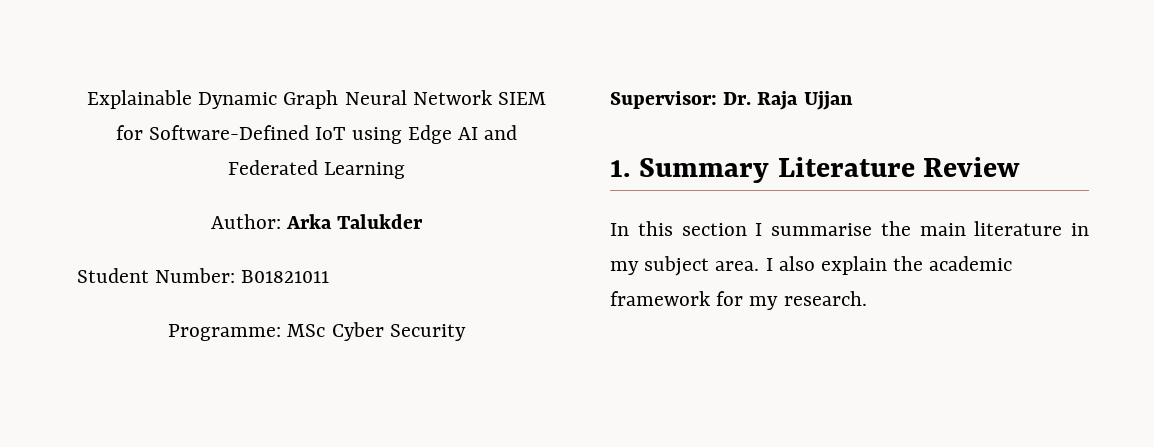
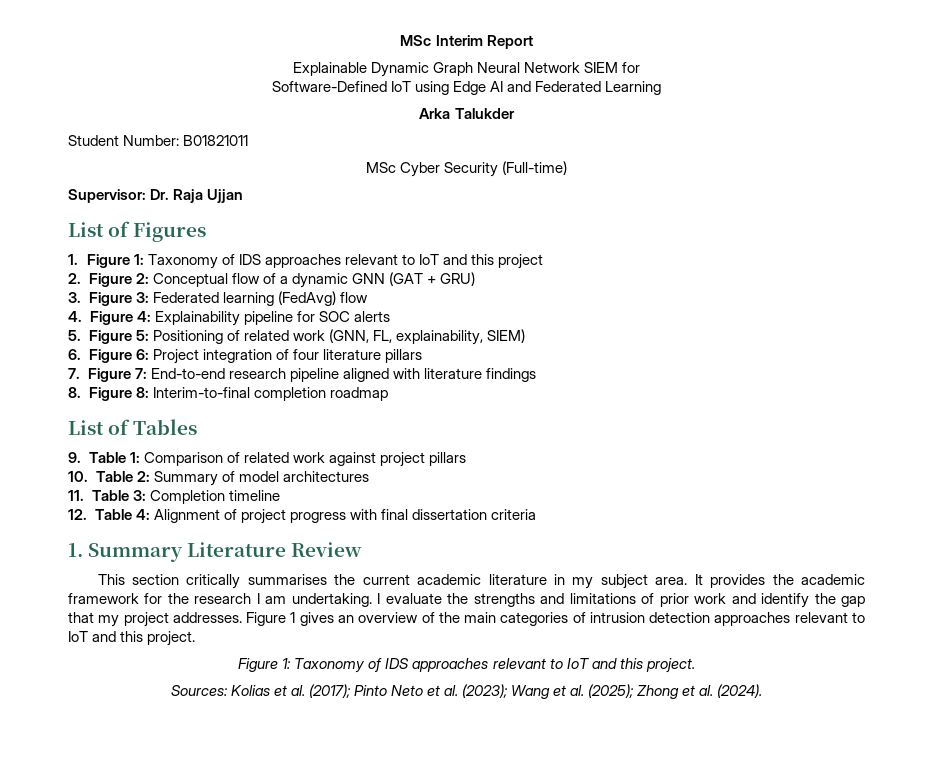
(86, 99) none -> [400,35,533,49] MSc Interim Report //
(143, 132) none -> (641, 67) //
[210,214,281,229] Author: -> (662, 88) none
[168,324,282,341] Programme: -> (249, 140) none
(466, 332) none -> [502,161,568,175] (Full-time)
[610,157,1021,183] [610,221,966,236] 1. Summary Literature Review // In this section I summarise the main -> [68,221,207,242] [68,254,544,269] [68,272,476,288] [68,291,368,306] [68,311,390,326] [68,329,525,345] [68,349,422,364] [68,368,536,382] [68,387,388,401] [68,419,198,435] [68,452,466,467] [68,471,369,486] [68,490,280,504] [68,509,536,524] [68,542,363,562] [97,574,482,589] List of Figures // 1. Figure 1: Taxonomy of IDS approaches relevant to IoT and this project // 2. Figure 2: Conceptual flow of a dynamic GNN (GAT + GRU) // 3. Figure 3: Federated learning (FedAvg) flow // 4. Figure 4: Explainability pipeline for SOC alerts // 5. Figure 5: Positioning of related work (GNN, FL, explainability, SIEM) // 6. Figure 6: Project integration of four literature pillars // 7. Figure 7: End-to-end research pipeline aligned with literature findings // 8. Figure 8: Interim-to-final completion roadmap // List of Tables // 9. Table 1: Comparison of related work against project pillars // 10. Table 2: Summary of model architectures // 11. Table 3: Completion timeline // 12. Table 4: Alignment of project progress with final dissertation criteria // 1. Summary Literature Review // This section critically summarises the current academic
[765,256,888,275] I also explain -> [694,574,766,588] It provides
[749,291,867,310] my research. -> [167,593,866,608] [68,612,866,627] [68,631,196,646] [238,658,695,673] [170,684,763,699] the research I am undertaking. I evaluate the strengths and limitations of prior work and identify the gap that my project addresses. Figure 1 gives an overview of the main categories of intrusion detection approaches relevant to IoT and this project. // Figure 1: Taxonomy of IDS approaches relevant to IoT and this project. // Sources: Kolias et al. (2017); Pinto Neto et al. (2023); Wang et al. (2025); Zhong et al. (2024).

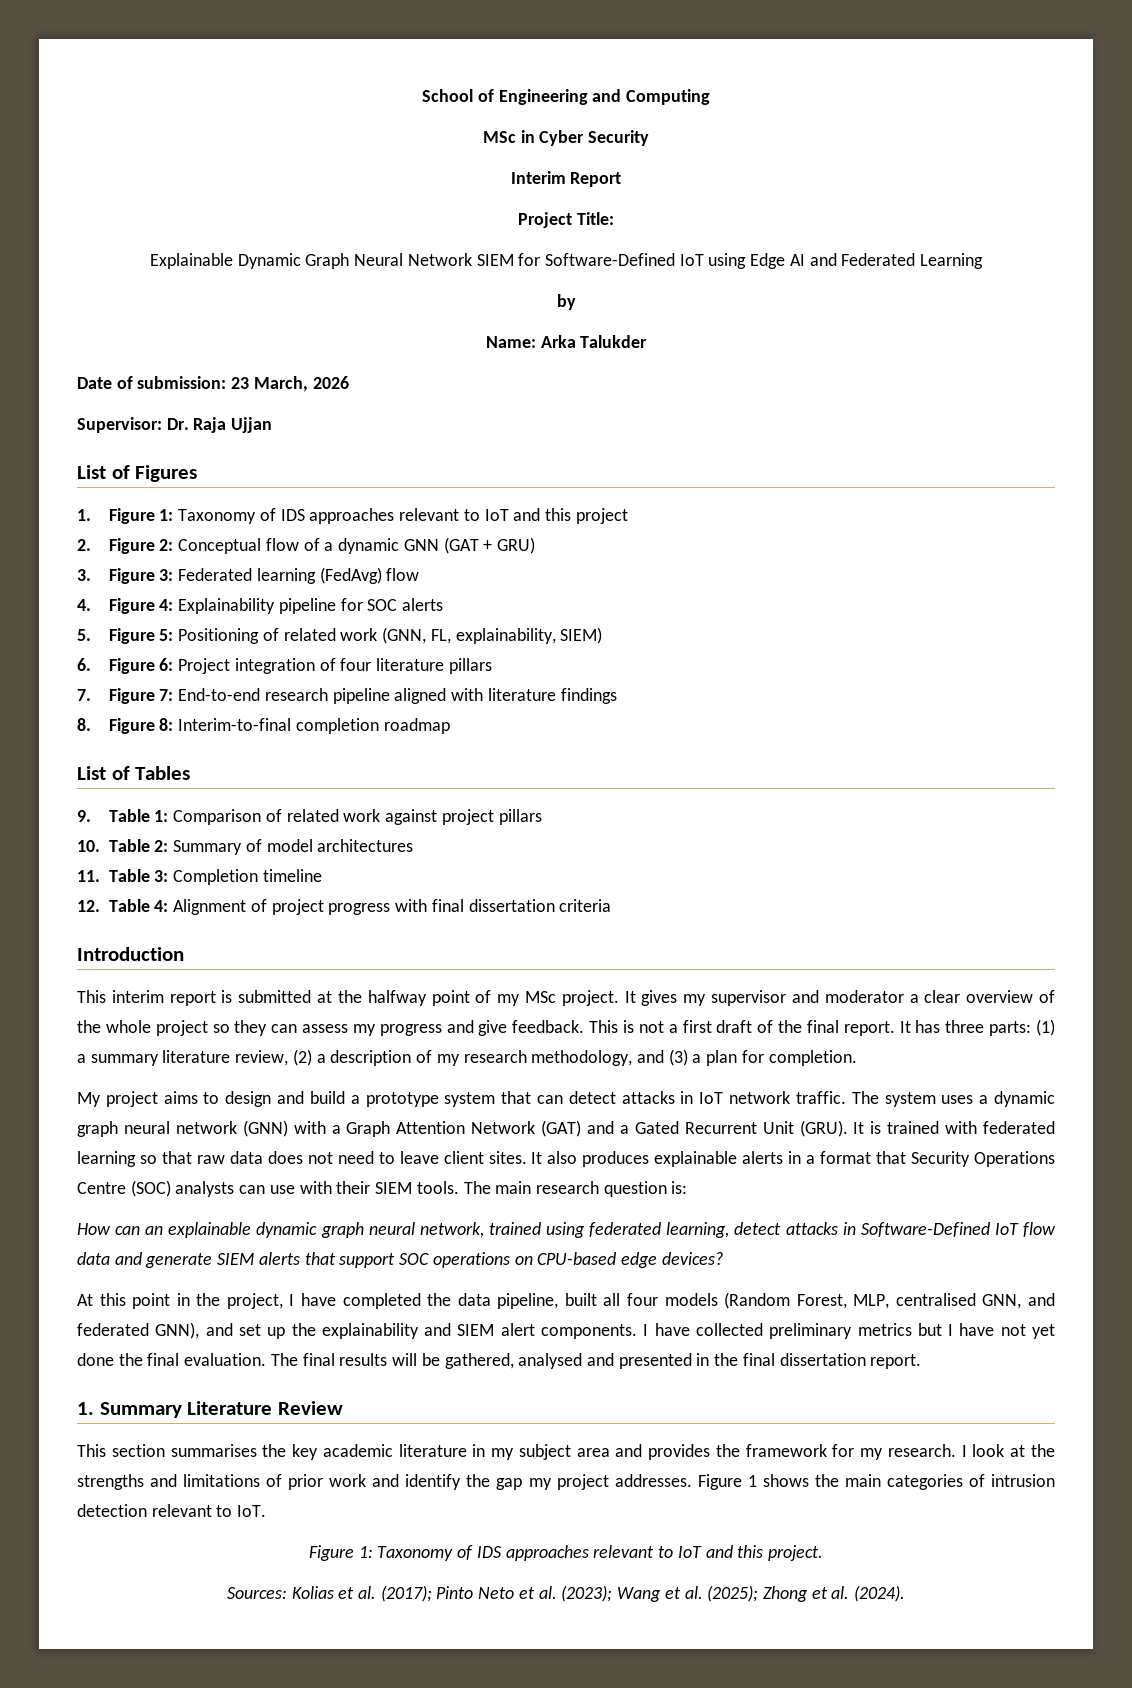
[400,35,432,46] MSc -> [422,89,710,105] [482,130,650,146] School of Engineering and Computing // MSc in Cyber Security //
(533, 42) none -> [518,212,614,228] // Project Title:
(641, 67) // -> (541, 259) none
(662, 88) none -> [556,294,576,310] [485,336,536,348] by // Name:
[68,135,249,146] [365,161,568,177] Student Number: B01821011 // MSc Cyber Security (Full-time) -> [77,376,349,392] Date of submission: 23 March, 2026
(536, 514) none -> [77,947,184,961] [77,990,1056,1006] [77,1019,1055,1036] [77,1049,857,1066] [77,1091,1056,1107] [77,1120,1055,1137] [77,1151,1056,1167] [77,1180,688,1197] [77,1222,1056,1238] [77,1252,723,1268] [77,1292,1055,1309] [77,1322,1055,1339] [77,1353,922,1369] // Introduction // This interim report is submitted at the halfway point of my MSc project. It gives my supervisor and moderator a clear overview of the whole project so they can assess my progress and give feedback. This is not a first draft of the final report. It has three parts: (1) a summary literature review, (2) a description of my research methodology, and (3) a plan for completion. // My project aims to design and build a prototype system that can detect attacks in IoT network traffic. The system uses a dynamic graph neural network (GNN) with a Graph Attention Network (GAT) and a Gated Recurrent Unit (GRU). It is trained with federated learning so that raw data does not need to leave client sites. It also produces explainable alerts in a format that Security Operations Centre (SOC) analysts can use with their SIEM tools. The main research question is: // How can an explainable dynamic graph neural network, trained using federated learning, detect attacks in Software-Defined IoT flow data and generate SIEM alerts that support SOC operations on CPU-based edge devices? // At this point in the project, I have completed the data pipeline, built all four models (Random Forest, MLP, centralised GNN, and federated GNN), and set up the explainability and SIEM alert components. I have collected preliminary metrics but I have not yet done the final evaluation. The final results will be gathered, analysed and presented in the final dissertation report.
[186,574,241,589] critically -> (165, 1450) none
[362,574,410,585] current -> [292,1444,319,1460] key
[655,574,703,585] area. It -> [576,1444,643,1457] area and
[801,574,866,585] academic -> (740, 1450) none
[167,593,442,607] the research I am undertaking. I evaluate -> [860,1444,1026,1460] my research. I look at
[68,612,94,623] that -> (523, 1484) none
[299,612,435,626] gives an overview of -> [762,1474,809,1487] shows
[714,612,866,626] [68,631,196,646] approaches relevant to IoT and this project. -> [151,1504,267,1517] relevant to IoT.

